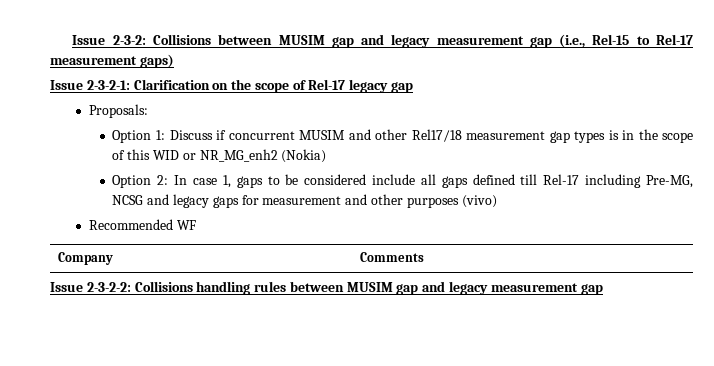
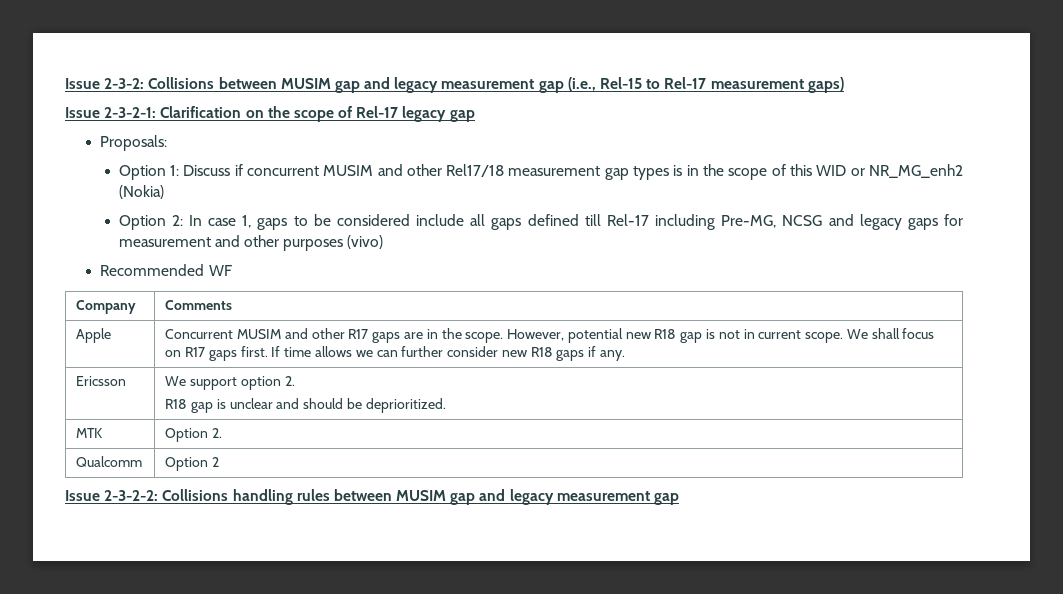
(424, 257) none -> [76,328,112,343] [165,328,935,343] [165,346,625,361] [76,376,127,386] [165,376,295,390] [165,398,446,413] [76,428,104,438] [165,428,223,442] [76,456,143,467] [165,457,220,471] // Apple | Concurrent MUSIM and other R17 gaps are in the scope. However, potential new R18 gap is not in current scope. We shall focus on R17 gaps first. If time allows we can further consider new R18 gaps if any. // Ericsson | We support option 2. // R18 gap is unclear and should be deprioritized. // MTK | Option 2. // Qualcomm | Option 2

